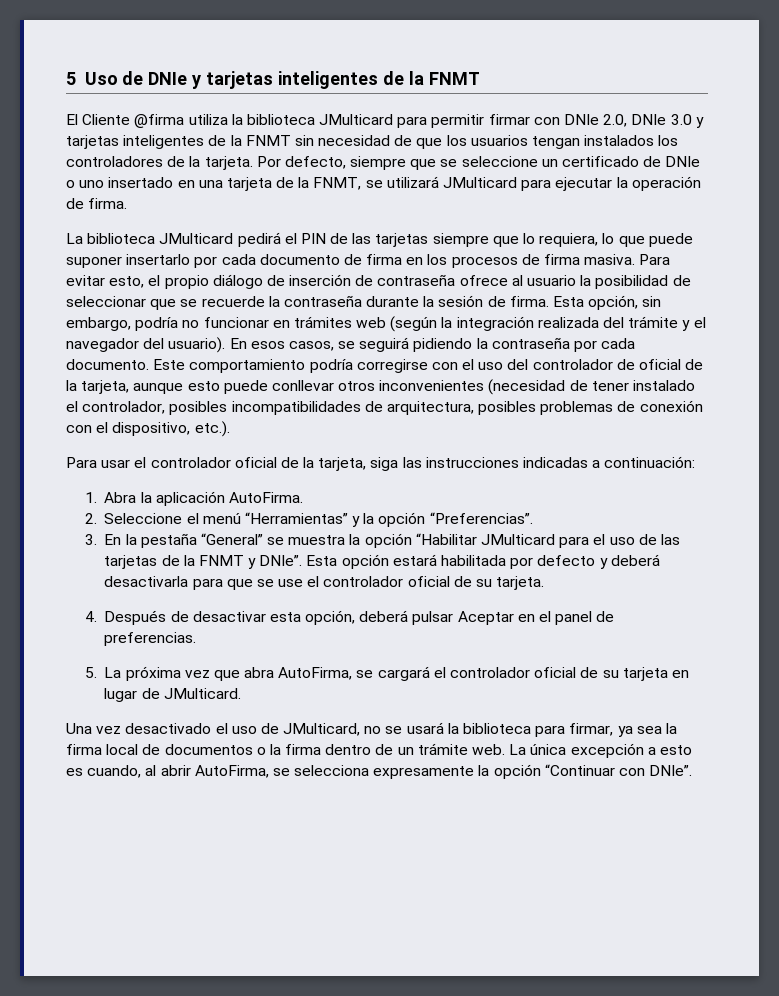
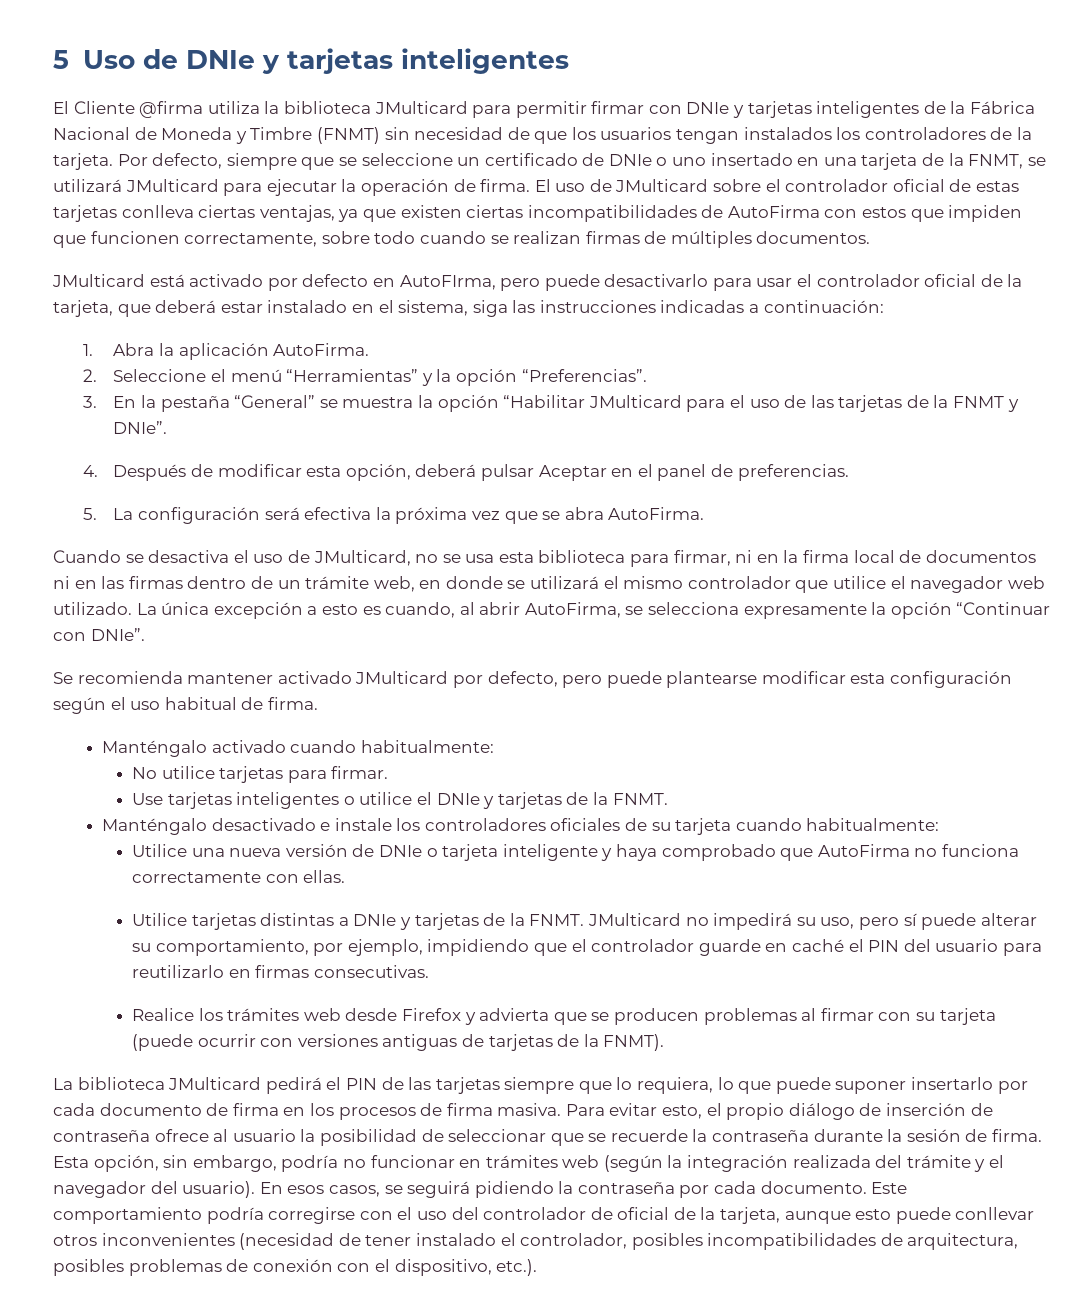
[382,71,480,85] de la FNMT -> (570, 61) none
[603,114,704,128] [66,135,291,149] 2.0, DNIe 3.0 y tarjetas inteligentes de la FNMT -> [733,101,1036,118] [53,127,380,144] y tarjetas inteligentes de la Fábrica Nacional de Moneda y Timbre (FNMT)
(128, 203) none -> [534,179,1020,192] [53,205,1023,222] [53,231,871,248] [52,274,1023,291] [53,300,884,317] [83,343,370,360] [83,369,647,386] [83,395,1019,412] [113,421,168,434] [83,464,849,481] [83,507,705,524] [53,550,1036,567] [53,576,1045,593] [53,602,1051,619] [53,628,145,641] [53,671,1013,688] [53,697,318,714] [101,740,494,757] [132,766,389,783] [132,792,668,809] [101,818,940,835] [132,844,1019,861] [132,870,346,883] [132,913,1037,930] [132,939,1042,956] [132,965,429,978] [132,1008,996,1025] [132,1034,665,1051] El uso de JMulticard sobre el controlador oficial de estas tarjetas conlleva ciertas ventajas, ya que existen ciertas incompatibilidades de AutoFirma con estos que impiden que funcionen correctamente, sobre todo cuando se realizan firmas de múltiples documentos. // JMulticard está activado por defecto en AutoFIrma, pero puede desactivarlo para usar el controlador oficial de la tarjeta, que deberá estar instalado en el sistema, siga las instrucciones indicadas a continuación: // 1. Abra la aplicación AutoFirma. // 2. Seleccione el menú “Herramientas” y la opción “Preferencias”. // 3. En la pestaña “General” se muestra la opción “Habilitar JMulticard para el uso de las tarjetas de la FNMT y DNIe”. // 4. Después de modificar esta opción, deberá pulsar Aceptar en el panel de preferencias. // 5. La configuración será efectiva la próxima vez que se abra AutoFirma. // Cuando se desactiva el uso de JMulticard, no se usa esta biblioteca para firmar, ni en la firma local de documentos ni en las firmas dentro de un trámite web, en donde se utilizará el mismo controlador que utilice el navegador web utilizado. La única excepción a esto es cuando, al abrir AutoFirma, se selecciona expresamente la opción “Continuar con DNIe”. // Se recomienda mantener activado JMulticard por defecto, pero puede plantearse modificar esta configuración según el uso habitual de firma. // Manténgalo activado cuando habitualmente: // No utilice tarjetas para firmar. // Use tarjetas inteligentes o utilice el DNIe y tarjetas de la FNMT. // Manténgalo desactivado e instale los controladores oficiales de su tarjeta cuando habitualmente: // Utilice una nueva versión de DNIe o tarjeta inteligente y haya comprobado que AutoFirma no funciona correctamente con ellas. // Utilice tarjetas distintas a DNIe y tarjetas de la FNMT. JMulticard no impedirá su uso, pero sí puede alterar su comportamiento, por ejemplo, impidiendo que el controlador guarde en caché el PIN del usuario para reutilizarlo en firmas consecutivas. // Realice los trámites web desde Firefox y advierta que se producen problemas al firmar con su tarjeta (puede ocurrir con versiones antiguas de tarjetas de la FNMT).
[66,456,696,471] [84,491,303,506] [84,512,533,527] [84,533,680,548] [104,554,660,569] [104,576,545,590] [84,610,615,625] [104,632,197,646] [84,666,689,681] [104,688,241,702] [66,722,677,737] [66,743,692,758] [66,764,693,779] // Para usar el controlador oficial de la tarjeta, siga las instrucciones indicadas a continuación: // 1. Abra la aplicación AutoFirma. // 2. Seleccione el menú “Herramientas” y la opción “Preferencias”. // 3. En la pestaña “General” se muestra la opción “Habilitar JMulticard para el uso de las tarjetas de la FNMT y DNIe”. Esta opción estará habilitada por defecto y deberá desactivarla para que se use el controlador oficial de su tarjeta. // 4. Después de desactivar esta opción, deberá pulsar Aceptar en el panel de preferencias. // 5. La próxima vez que abra AutoFirma, se cargará el controlador oficial de su tarjeta en lugar de JMulticard. // Una vez desactivado el uso de JMulticard, no se usará la biblioteca para firmar, ya sea la firma local de documentos o la firma dentro de un trámite web. La única excepción a esto es cuando, al abrir AutoFirma, se selecciona expresamente la opción “Continuar con DNIe”. -> (538, 1267) none

